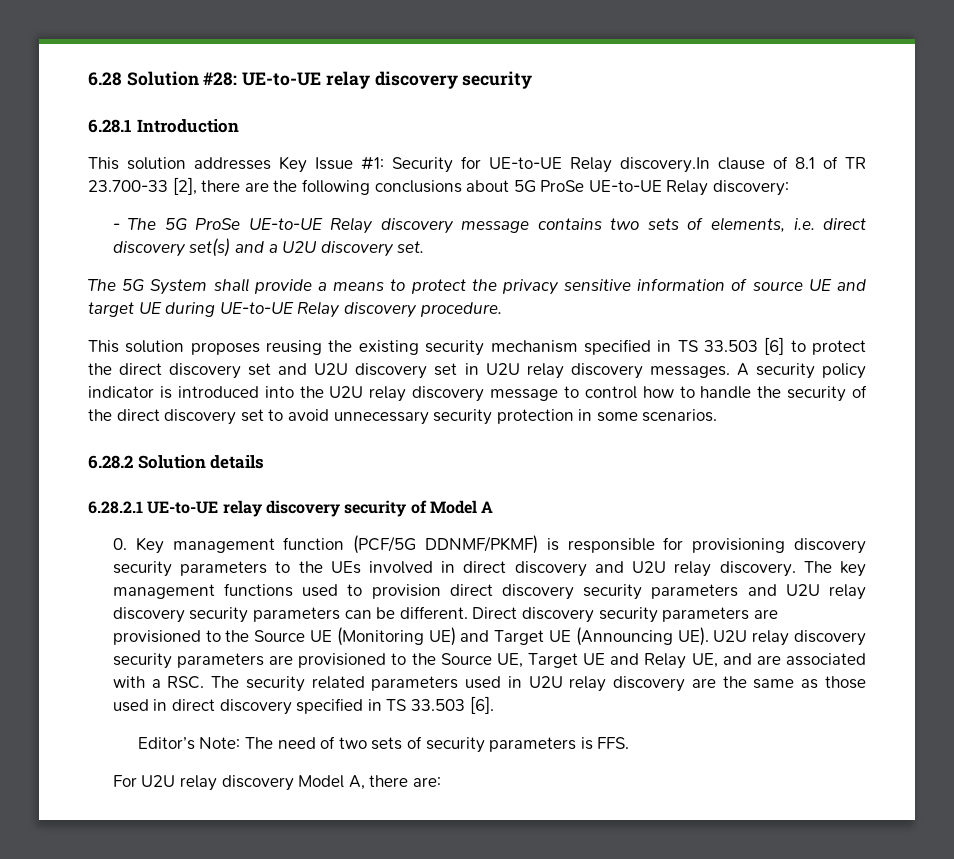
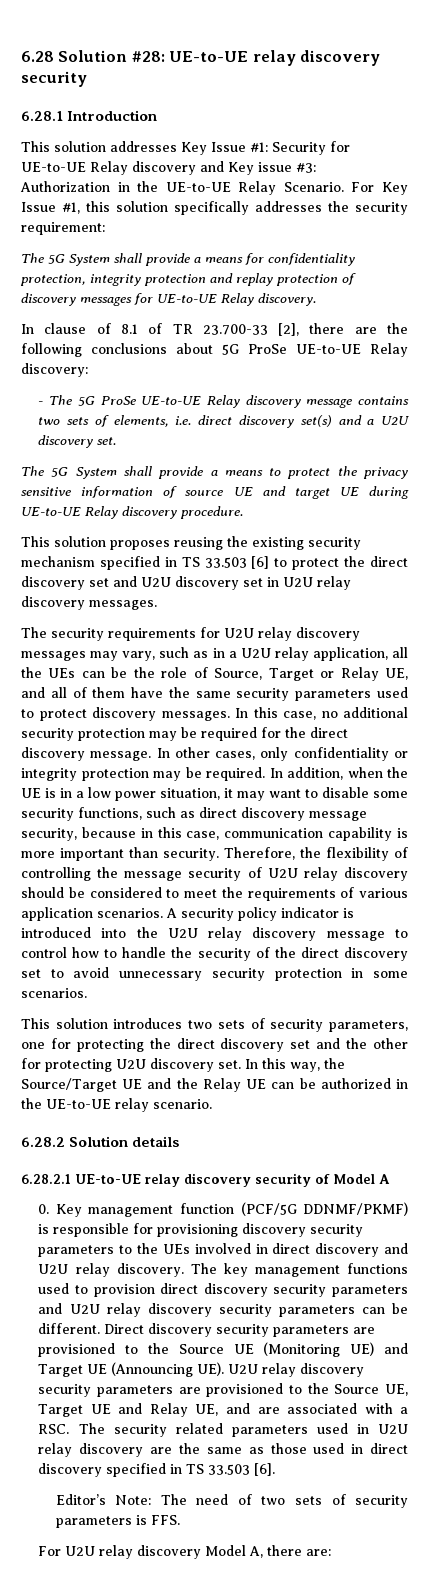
[620,157,710,173] discovery.In -> [132,161,316,175] [20,181,408,195] [21,201,408,215] [21,222,105,235] [21,253,355,266] [20,273,356,286] [21,293,316,306] [21,324,34,334] discovery and Key issue #3: Authorization in the UE-to-UE Relay Scenario. For Key Issue #1, this solution specifically addresses the security requirement: // The 5G System shall provide a means for confidentiality protection, integrity protection and replay protection of discovery messages for UE-to-UE Relay discovery. // In
(730, 372) none -> [21,627,360,641] [21,647,408,661] [21,667,408,681] [21,687,408,701] [21,707,408,721] [21,727,348,741] [21,747,408,761] [21,767,408,781] [21,787,408,801] [21,807,367,821] [21,827,408,841] [21,847,408,861] [21,867,408,881] [21,887,408,901] [21,907,163,921] // The security requirements for U2U relay discovery messages may vary, such as in a U2U relay application, all the UEs can be the role of Source, Target or Relay UE, and all of them have the same security parameters used to protect discovery messages. In this case, no additional security protection may be required for the direct discovery message. In other cases, only confidentiality or integrity protection may be required. In addition, when the UE is in a low power situation, it may want to disable some security functions, such as direct discovery message security, because in this case, communication capability is more important than security. Therefore, the flexibility of controlling the message security of U2U relay discovery should be considered to meet the requirements of various application scenarios.
(718, 415) none -> [21,1018,409,1032] [21,1038,409,1052] [21,1058,345,1072] [21,1078,409,1092] [21,1098,212,1112] // This solution introduces two sets of security parameters, one for protecting the direct discovery set and the other for protecting U2U discovery set. In this way, the Source/Target UE and the Relay UE can be authorized in the UE-to-UE relay scenario.

